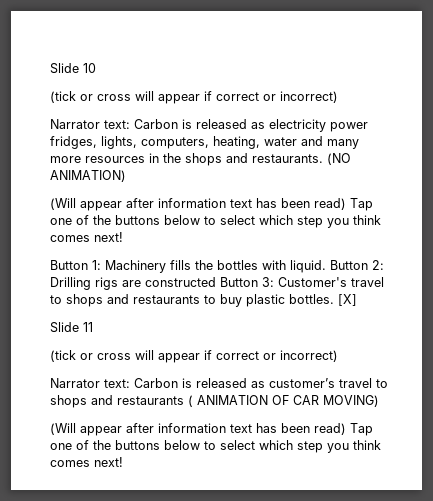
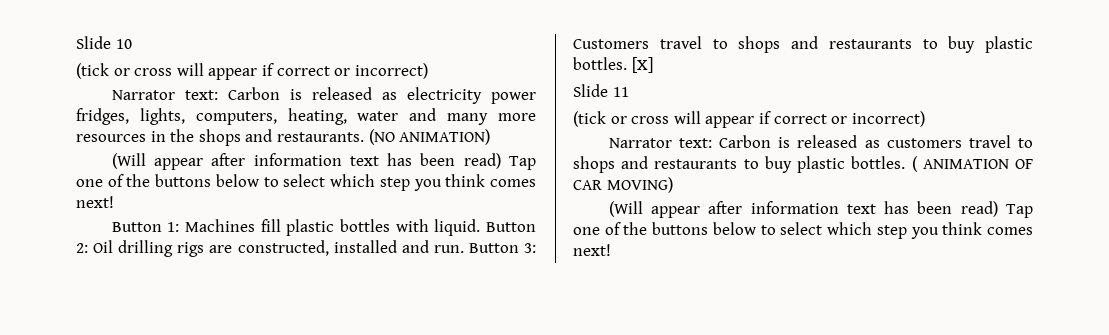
[105,260,213,273] Machinery fills the -> [185,219,335,236] Machines fill plastic
[50,277,216,290] Drilling rigs are constructed -> [93,240,464,257] Oil drilling rigs are constructed, installed and run.
[278,277,347,287] Customer's -> [573,39,649,49] Customers
[269,378,388,388] [50,395,184,408] customer’s travel to shops and restaurants -> [886,135,1033,148] [573,156,906,173] customers travel to shops and restaurants to buy plastic bottles.

